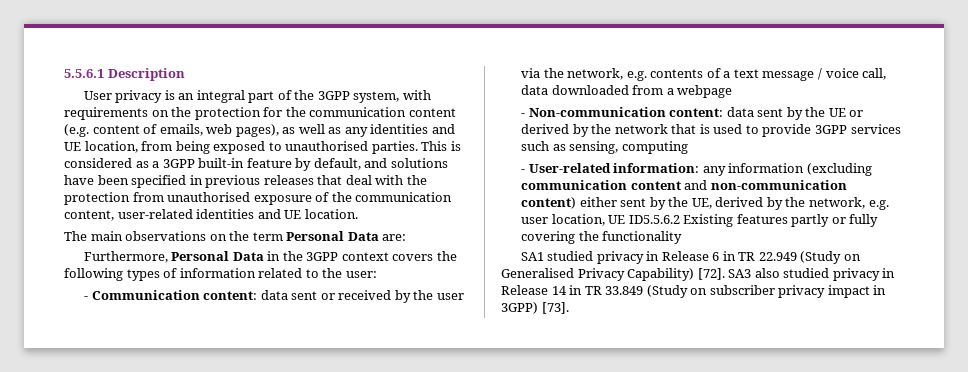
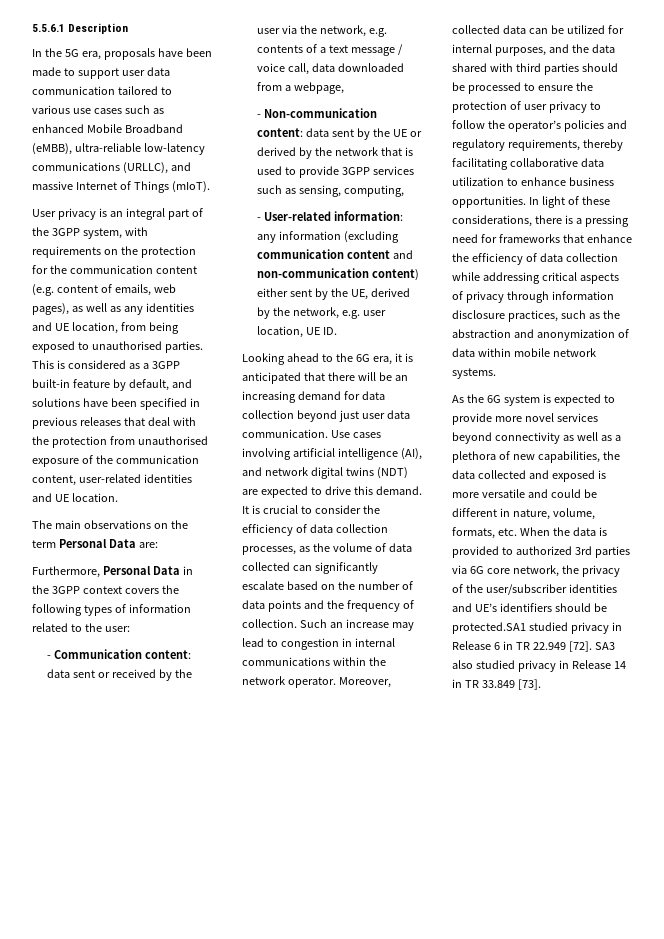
(185, 74) none -> [32,48,212,60] [32,67,170,79] [32,86,172,95] [32,105,164,114] [32,124,183,133] [32,143,205,155] [32,162,191,174] [32,181,210,193] // In the 5G era, proposals have been made to support user data communication tailored to various use cases such as enhanced Mobile Broadband (eMBB), ultra-reliable low-latency communications (URLLC), and massive Internet of Things (mIoT).
[677,85,733,98] webpage -> [293,82,344,94] webpage,
[621,141,688,154] computing -> [343,185,404,197] computing,
[628,214,879,227] [521,231,683,244] [520,252,544,261] ID5.5.6.2 Existing features partly or fully covering the functionality // SA1 -> [322,327,337,335] [242,353,413,365] [242,372,408,384] [242,391,385,403] [242,410,410,422] [242,429,381,438] [242,448,422,460] [242,467,408,479] [242,486,422,498] [242,505,380,514] [242,524,388,536] [242,543,412,555] [242,562,378,574] [242,581,413,590] [242,600,414,612] [242,619,414,631] [242,638,395,650] [242,657,386,666] [242,676,391,688] [452,25,624,34] [452,44,615,56] [452,63,618,75] [452,82,593,94] [452,101,601,113] [452,120,627,132] [452,139,623,151] [452,158,604,170] [452,177,614,186] [452,196,610,208] [452,215,629,227] [452,234,632,243] [452,253,618,265] [452,272,619,284] [452,291,614,303] [452,310,620,322] [452,329,629,341] [452,348,596,357] [452,368,496,379] [452,394,615,406] [452,413,598,425] [452,432,621,444] [452,451,620,463] [452,470,606,482] [452,489,597,498] [452,508,595,520] [452,527,607,539] [452,546,630,558] [452,565,620,577] [452,584,617,595] [452,603,607,612] [452,622,526,634] ID. // Looking ahead to the 6G era, it is anticipated that there will be an increasing demand for data collection beyond just user data communication. Use cases involving artificial intelligence (AI), and network digital twins (NDT) are expected to drive this demand. It is crucial to consider the efficiency of data collection processes, as the volume of data collected can significantly escalate based on the number of data points and the frequency of collection. Such an increase may lead to congestion in internal communications within the network operator. Moreover, collected data can be utilized for internal purposes, and the data shared with third parties should be processed to ensure the protection of user privacy to follow the operator’s policies and regulatory requirements, thereby facilitating collaborative data utilization to enhance business opportunities. In light of these considerations, there is a pressing need for frameworks that enhance the efficiency of data collection while addressing critical aspects of privacy through information disclosure practices, such as the abstraction and anonymization of data within mobile network systems. // As the 6G system is expected to provide more novel services beyond connectivity as well as a plethora of new capabilities, the data collected and exposed is more versatile and could be different in nature, volume, formats, etc. When the data is provided to authorized 3rd parties via 6G core network, the privacy of the user/subscriber identities and UE’s identifiers should be protected.SA1
[800,251,861,264] [501,268,695,281] (Study on Generalised Privacy Capability) -> (566, 646) none
[646,285,887,298] [501,302,538,314] (Study on subscriber privacy impact in 3GPP) -> (515, 684) none

